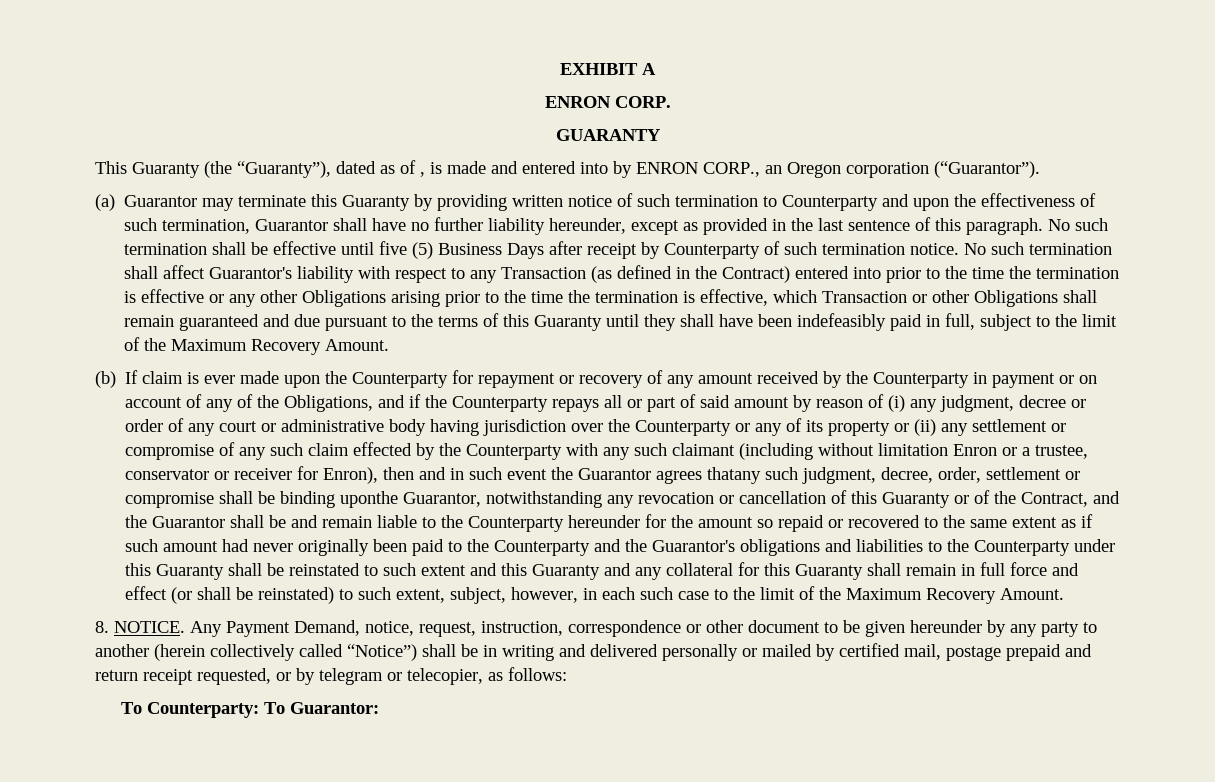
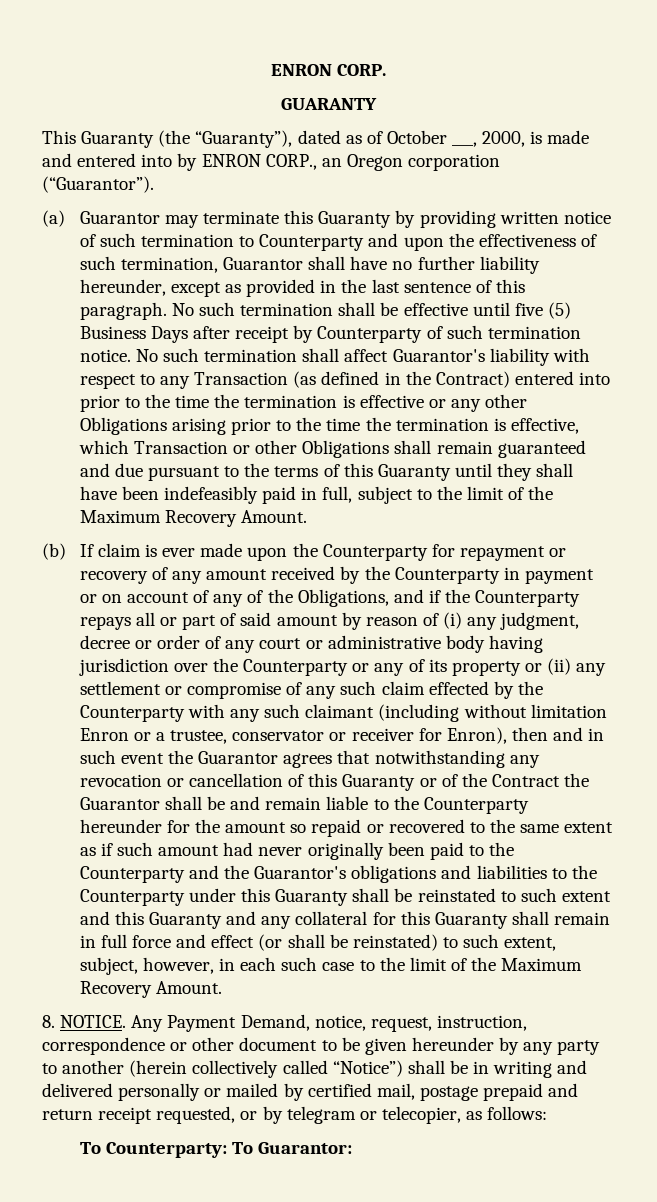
[560,63,656,75] EXHIBIT A // -> (270, 70) none
[420,172,425,177] , -> [386,130,526,147] October ___, 2000,
[707,467,1081,484] [125,491,482,508] thatany such judgment, decree, order, settlement or compromise shall be binding uponthe Guarantor, -> [337,750,371,764] that
[1021,491,1121,507] Contract, and -> [492,774,561,787] Contract

